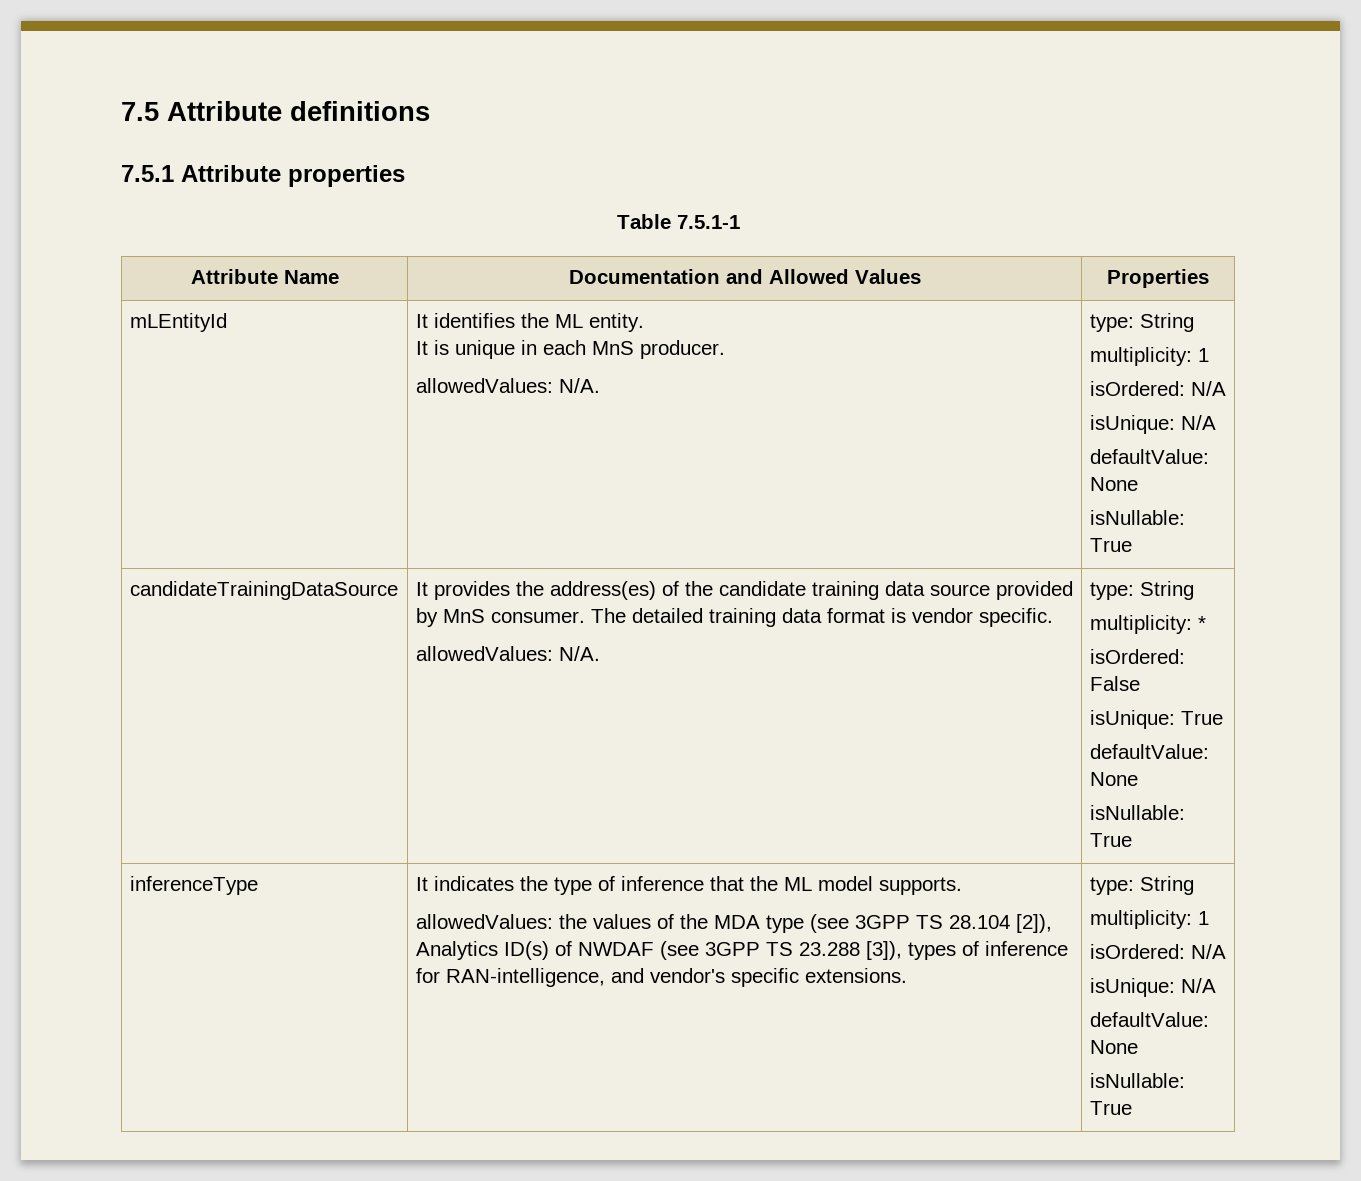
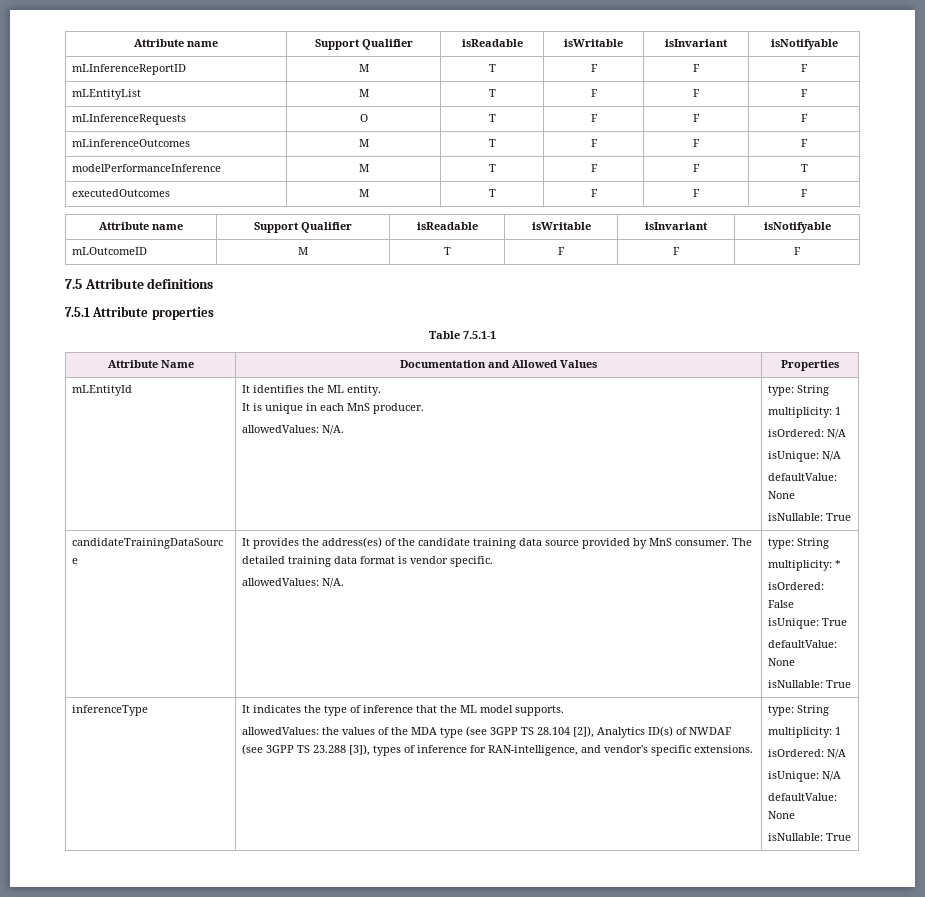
(121, 111) none -> [134,39,218,47] [314,39,413,50] [461,39,523,47] [564,39,623,47] [665,39,728,47] [770,39,838,50] [72,64,187,75] [358,64,369,72] [488,64,496,72] [590,64,598,72] [693,64,700,72] [801,64,808,72] [72,89,142,100] [358,89,369,97] [488,89,496,97] [590,89,598,97] [693,89,700,97] [801,89,808,97] [72,114,187,125] [359,114,368,122] [488,114,496,122] [590,114,598,122] [693,114,700,122] [801,114,808,122] [72,139,191,147] [358,139,369,147] [488,139,496,147] [590,139,598,147] [693,139,700,147] [801,139,808,147] [72,164,222,172] [358,164,369,172] [488,164,496,172] [590,164,598,172] [693,164,700,172] [800,164,808,172] [72,189,171,197] [358,189,369,197] [488,189,496,197] [590,189,598,197] [693,189,700,197] [801,189,808,197] [99,222,183,230] [254,222,352,233] [416,222,478,230] [531,222,591,230] [645,222,708,230] [763,222,831,233] [72,247,148,255] [298,247,308,255] [443,247,451,255] [558,247,565,255] [673,247,680,255] [794,247,801,255] Attribute name | Support Qualifier | isReadable | isWritable | isInvariant | isNotifyable // mLInferenceReportID | M | T | F | F | F // mLEntityList | M | T | F | F | F // mLInferenceRequests | O | T | F | F | F // mLinferenceOutcomes | M | T | F | F | F // modelPerformanceInference | M | T | F | F | T // executedOutcomes | M | T | F | F | F // Attribute name | Support Qualifier | isReadable | isWritable | isInvariant | isNotifyable // mLOutcomeID | M | T | F | F | F //

